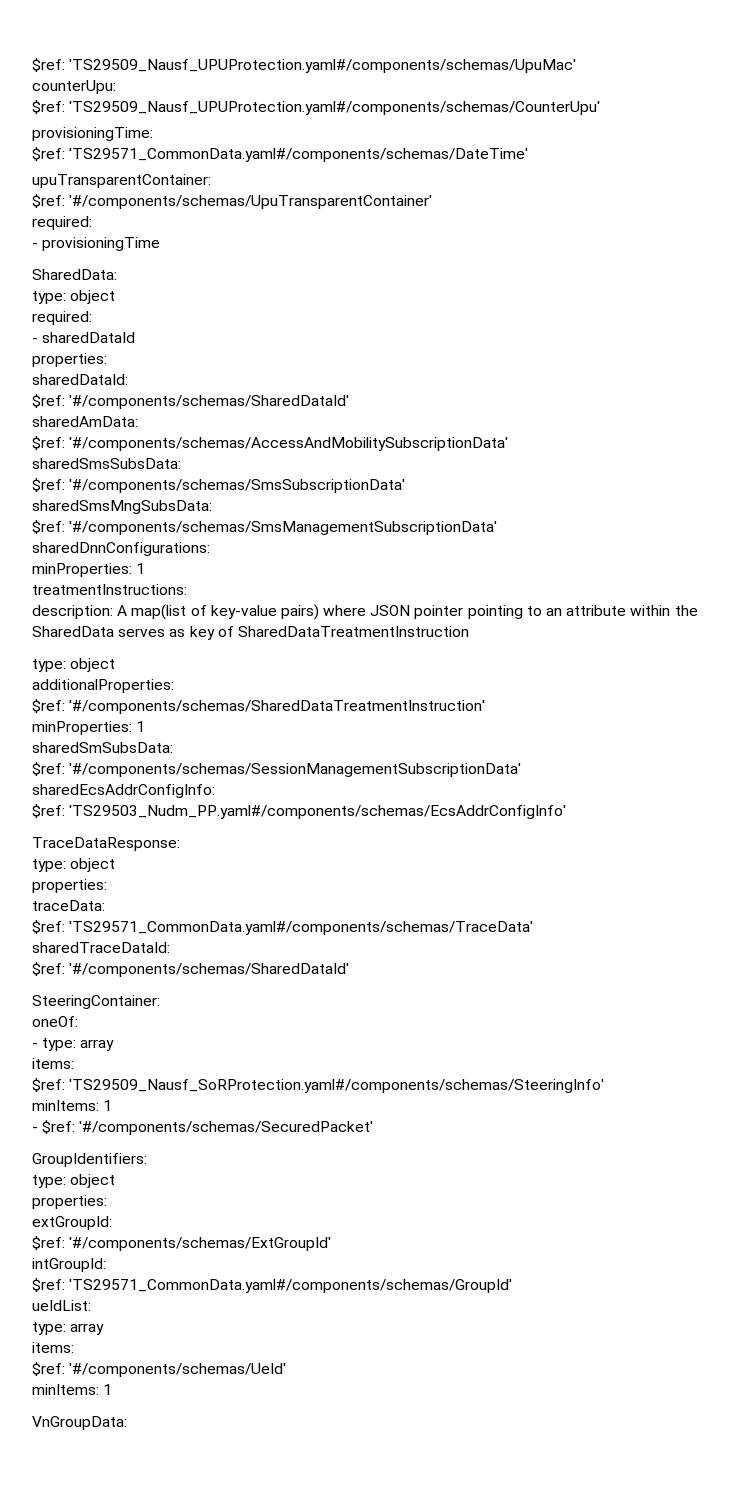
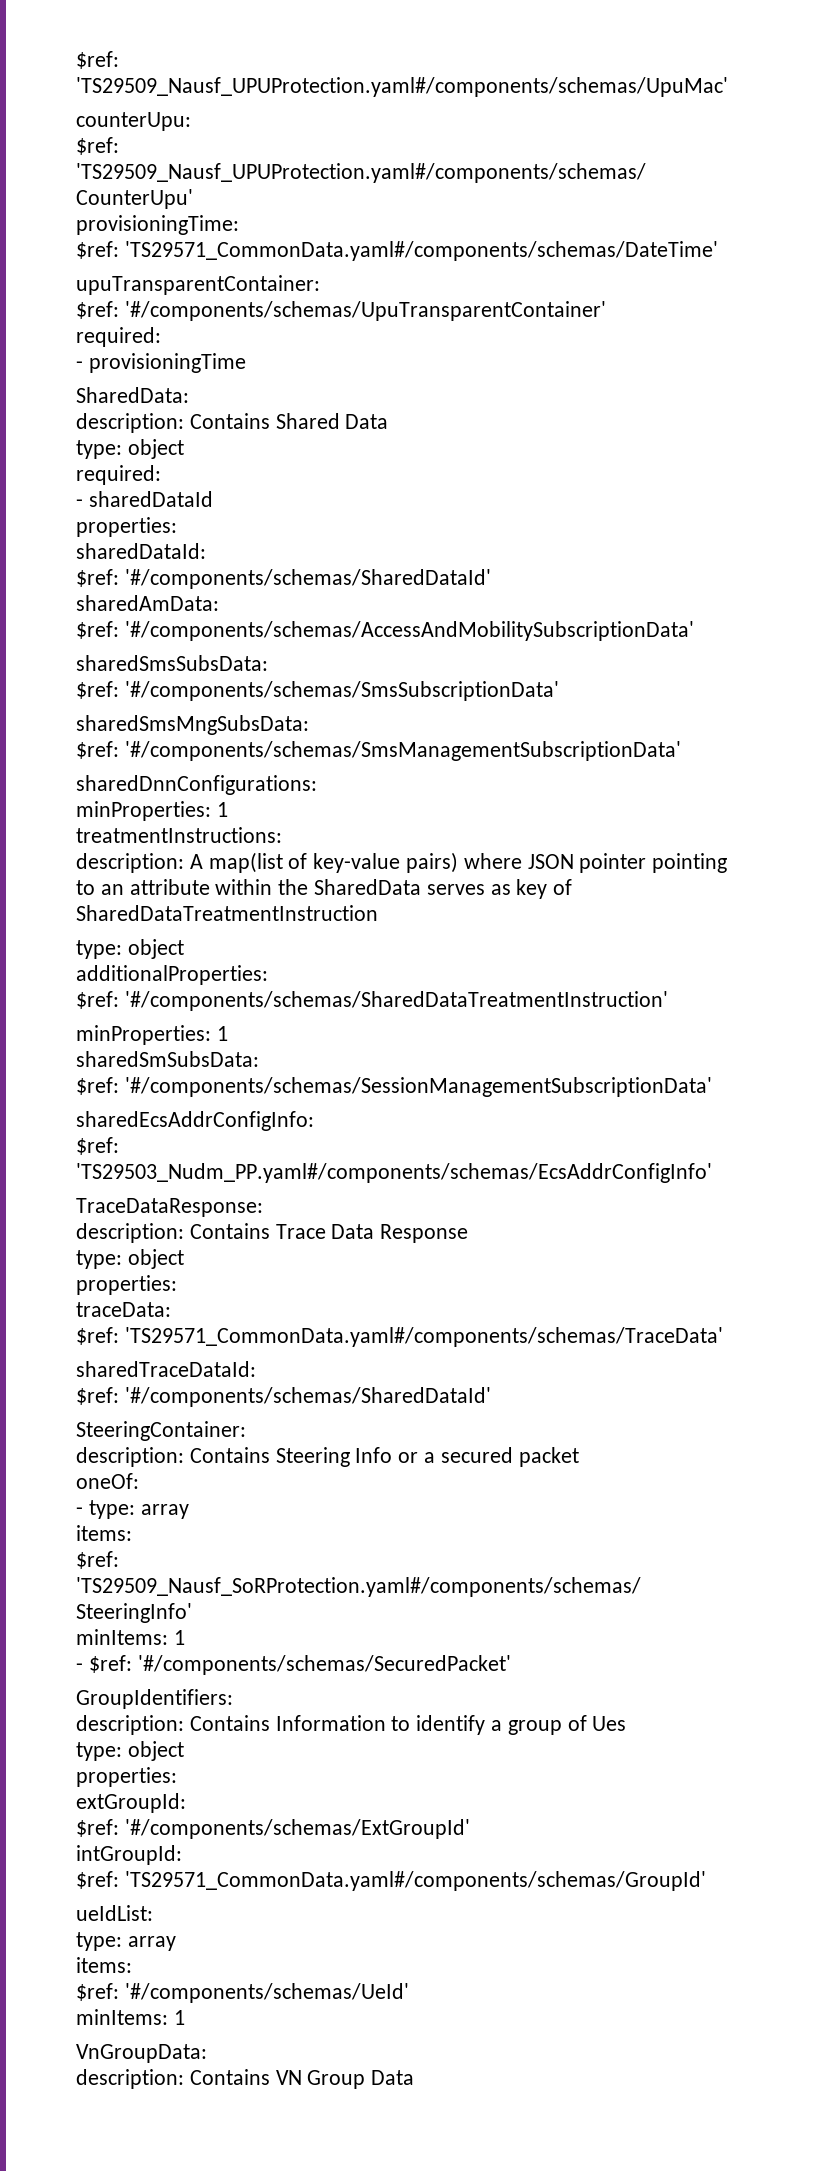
(117, 274) none -> [76,413,389,433] // description: Contains Shared Data
(180, 844) none -> [76,1223,469,1243] // description: Contains Trace Data Response
(160, 1002) none -> [76,1447,579,1467] // description: Contains Steering Info or a secured packet
(147, 1160) none -> [76,1715,627,1735] // description: Contains Information to identify a group of Ues
(127, 1423) none -> [76,2069,415,2089] // description: Contains VN Group Data

